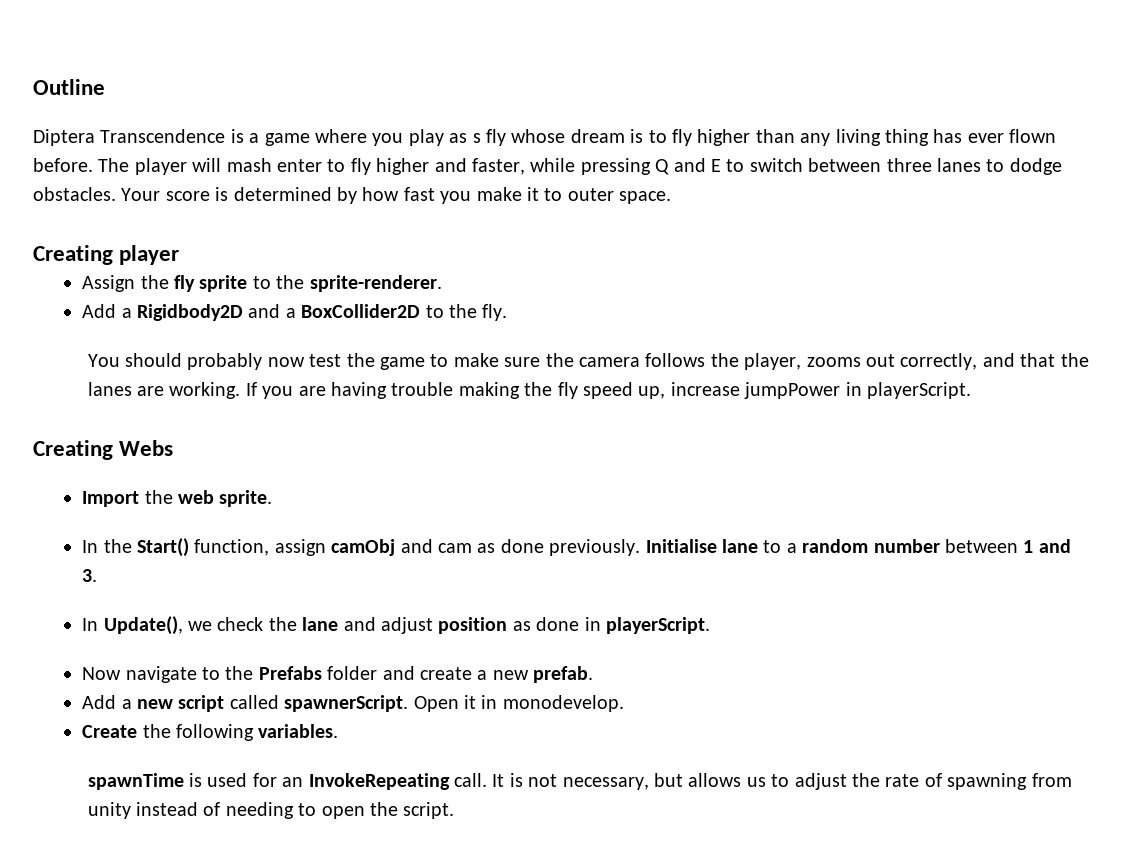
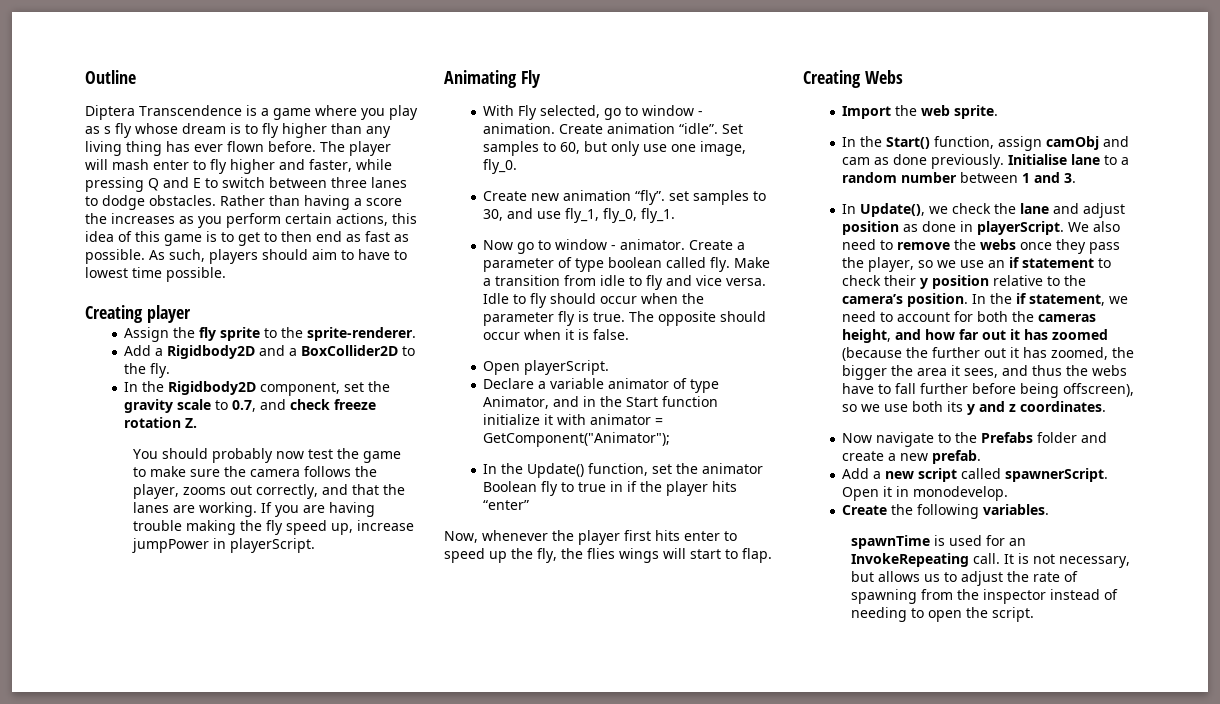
[121,187,672,204] Your score is determined by how fast you make it to outer space. -> [220,195,402,210] [85,213,417,228] [85,231,409,246] [85,249,407,264] [85,267,226,282] Rather than having a score the increases as you perform certain actions, this idea of this game is to get to then end as fast as possible. As such, players should aim to have to lowest time possible.
(508, 312) none -> [124,381,391,396] [124,399,377,413] [124,417,198,428] // In the Rigidbody2D component, set the gravity scale to 0.7, and check freeze rotation Z.
(971, 390) none -> [444,70,541,88] [483,105,704,120] [483,123,744,134] [483,141,747,156] [483,159,518,174] [483,190,767,205] [483,208,676,223] [483,239,746,254] [483,257,771,272] [483,275,767,290] [483,293,705,308] [483,311,767,326] [483,329,630,340] [483,360,610,375] [483,378,720,393] [483,396,719,409] [483,414,664,425] [483,432,671,447] [483,463,764,478] [483,481,738,496] [483,500,530,510] [444,530,737,545] [444,548,772,563] // Animating Fly // With Fly selected, go to window - animation. Create animation “idle”. Set samples to 60, but only use one image, fly_0. // Create new animation “fly”. set samples to 30, and use fly_1, fly_0, fly_1. // Now go to window - animator. Create a parameter of type boolean called fly. Make a transition from idle to fly and vice versa. Idle to fly should occur when the parameter fly is true. The opposite should occur when it is false. // Open playerScript. // Declare a variable animator of type Animator, and in the Start function initialize it with animator = GetComponent("Animator"); // In the Update() function, set the animator Boolean fly to true in if the player hits “enter” // Now, whenever the player first hits enter to speed up the fly, the flies wings will start to flap.
(711, 625) none -> [1068,221,1121,232] [842,239,1121,254] [842,257,1112,272] [842,275,1087,289] [842,293,1129,307] [842,311,1097,322] [842,329,1109,343] [842,347,1135,361] [842,365,1128,380] [842,383,1135,398] [842,401,1107,415] We also need to remove the webs once they pass the player, so we use an if statement to check their y position relative to the camera’s position. In the if statement, we need to account for both the cameras height, and how far out it has zoomed (because the further out it has zoomed, the bigger the area it sees, and thus the webs have to fall further before being offscreen), so we use both its y and z coordinates.
[87,802,131,819] unity -> [956,589,1046,604] the inspector

